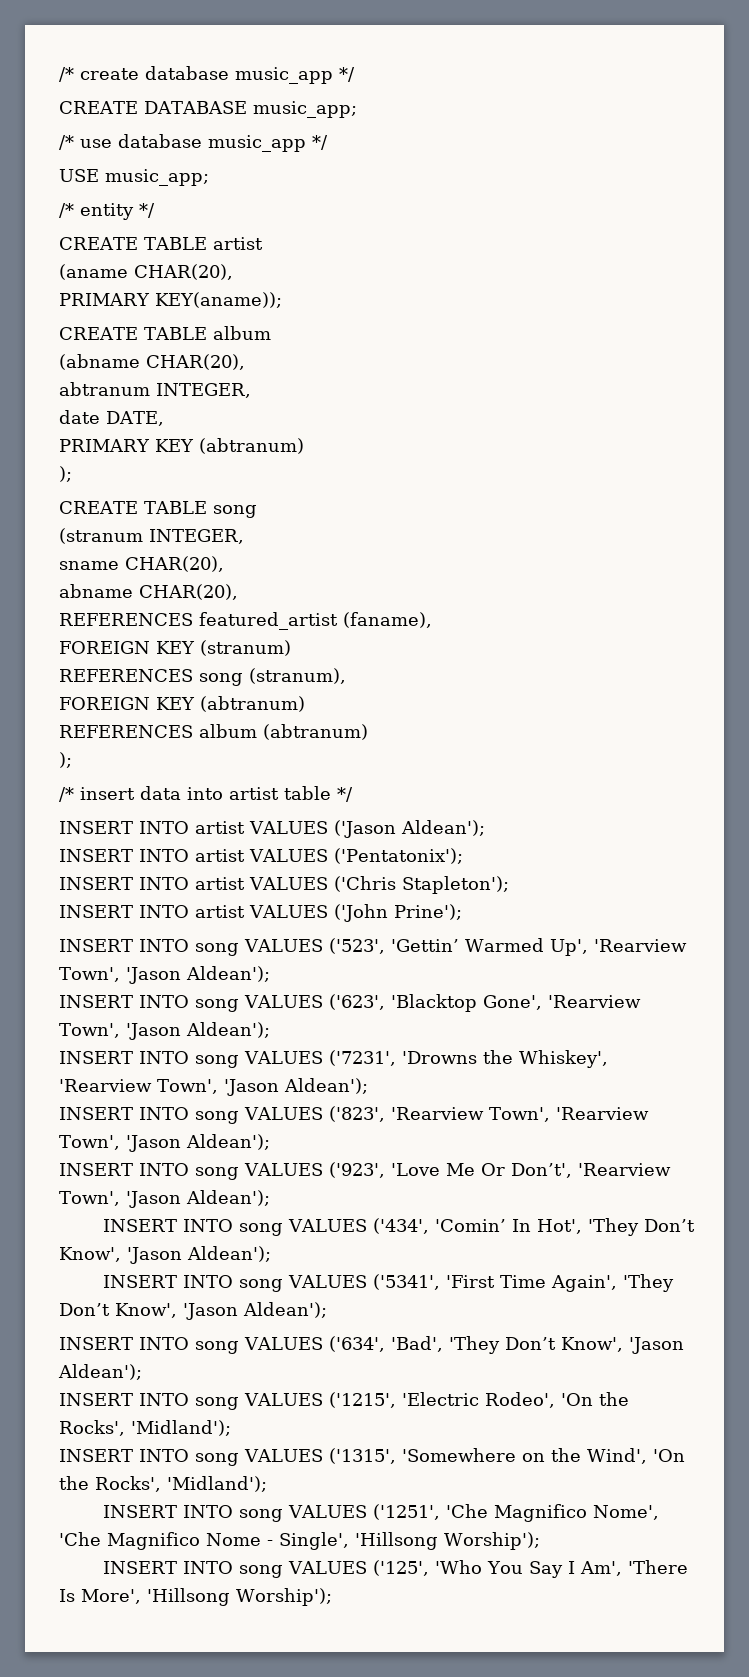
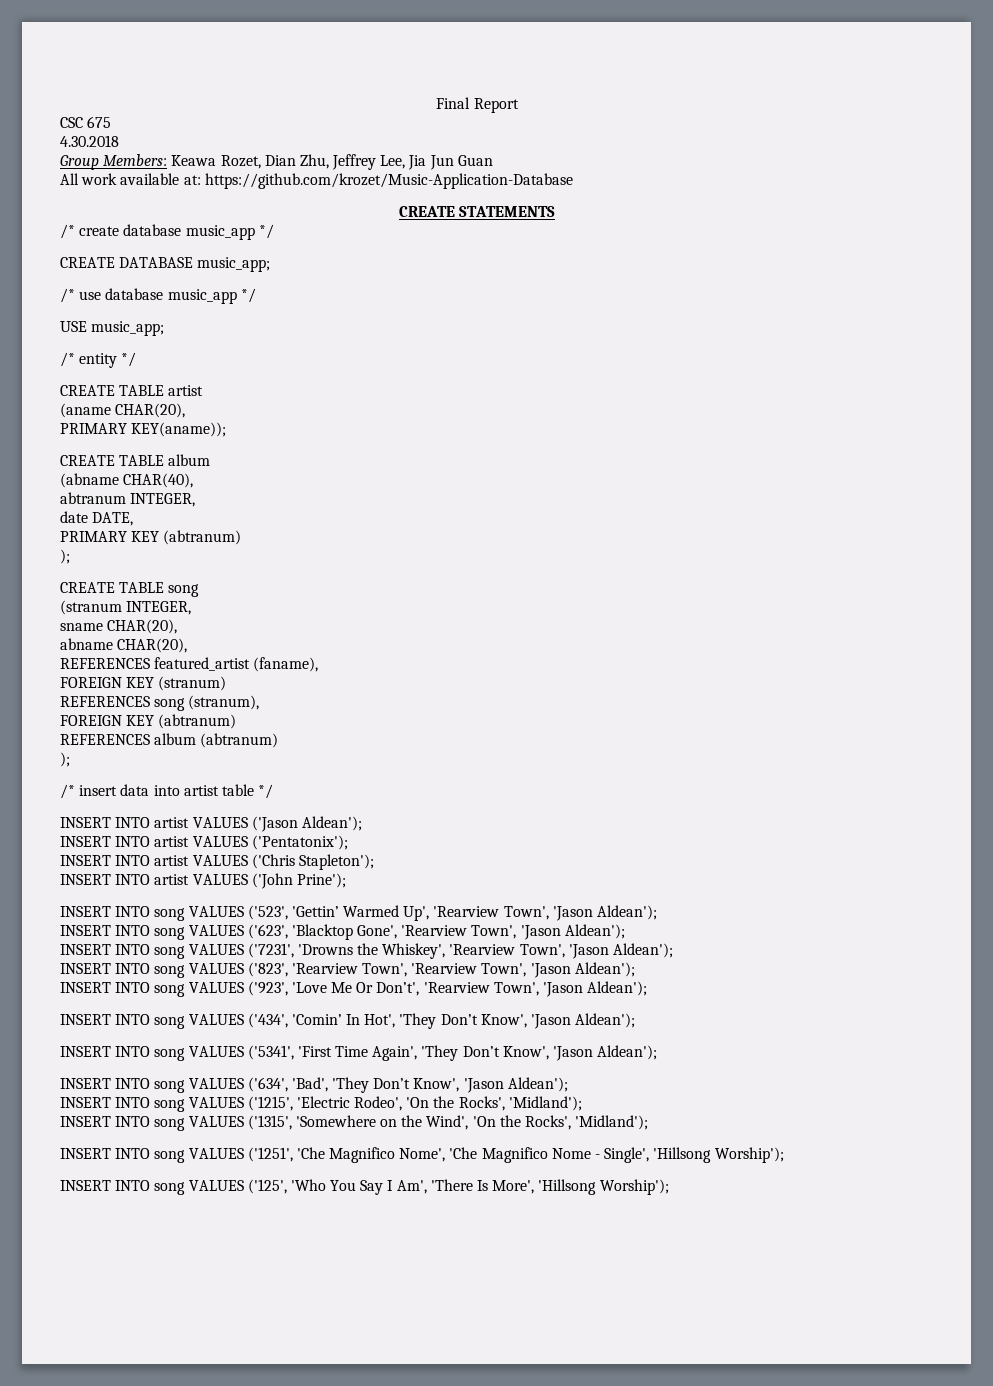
(59, 74) none -> [436,97,519,113] [60,116,112,128] [60,135,119,147] [60,154,493,170] [60,173,573,189] [398,206,556,217] Final Report // CSC 675 // 4.30.2018 // Group Members: Keawa Rozet, Dian Zhu, Jeffrey Lee, Jia Jun Guan // All work available at: https://github.com/krozet/Music-Application-Database // CREATE STATEMENTS //
[146,354,245,370] CHAR(20), -> [123,473,194,488] CHAR(40),

